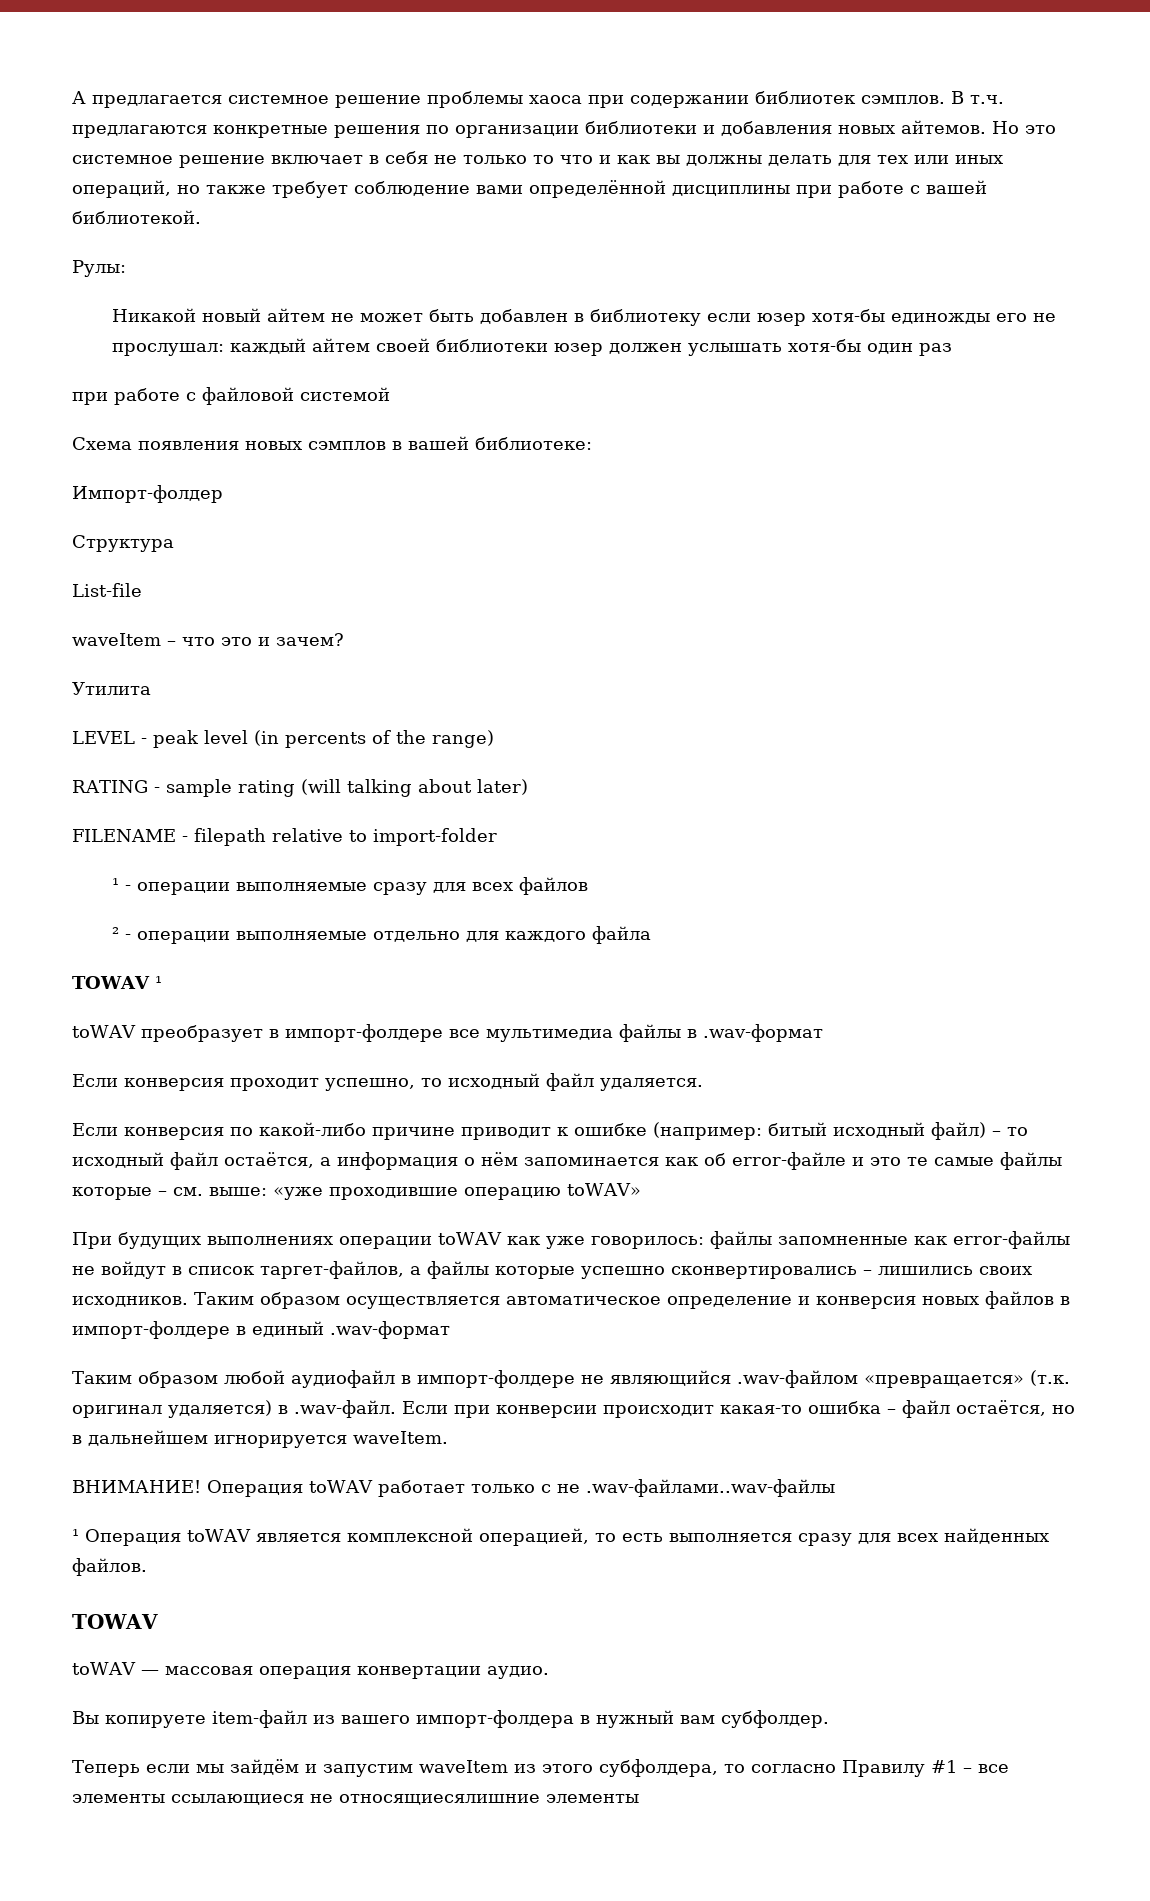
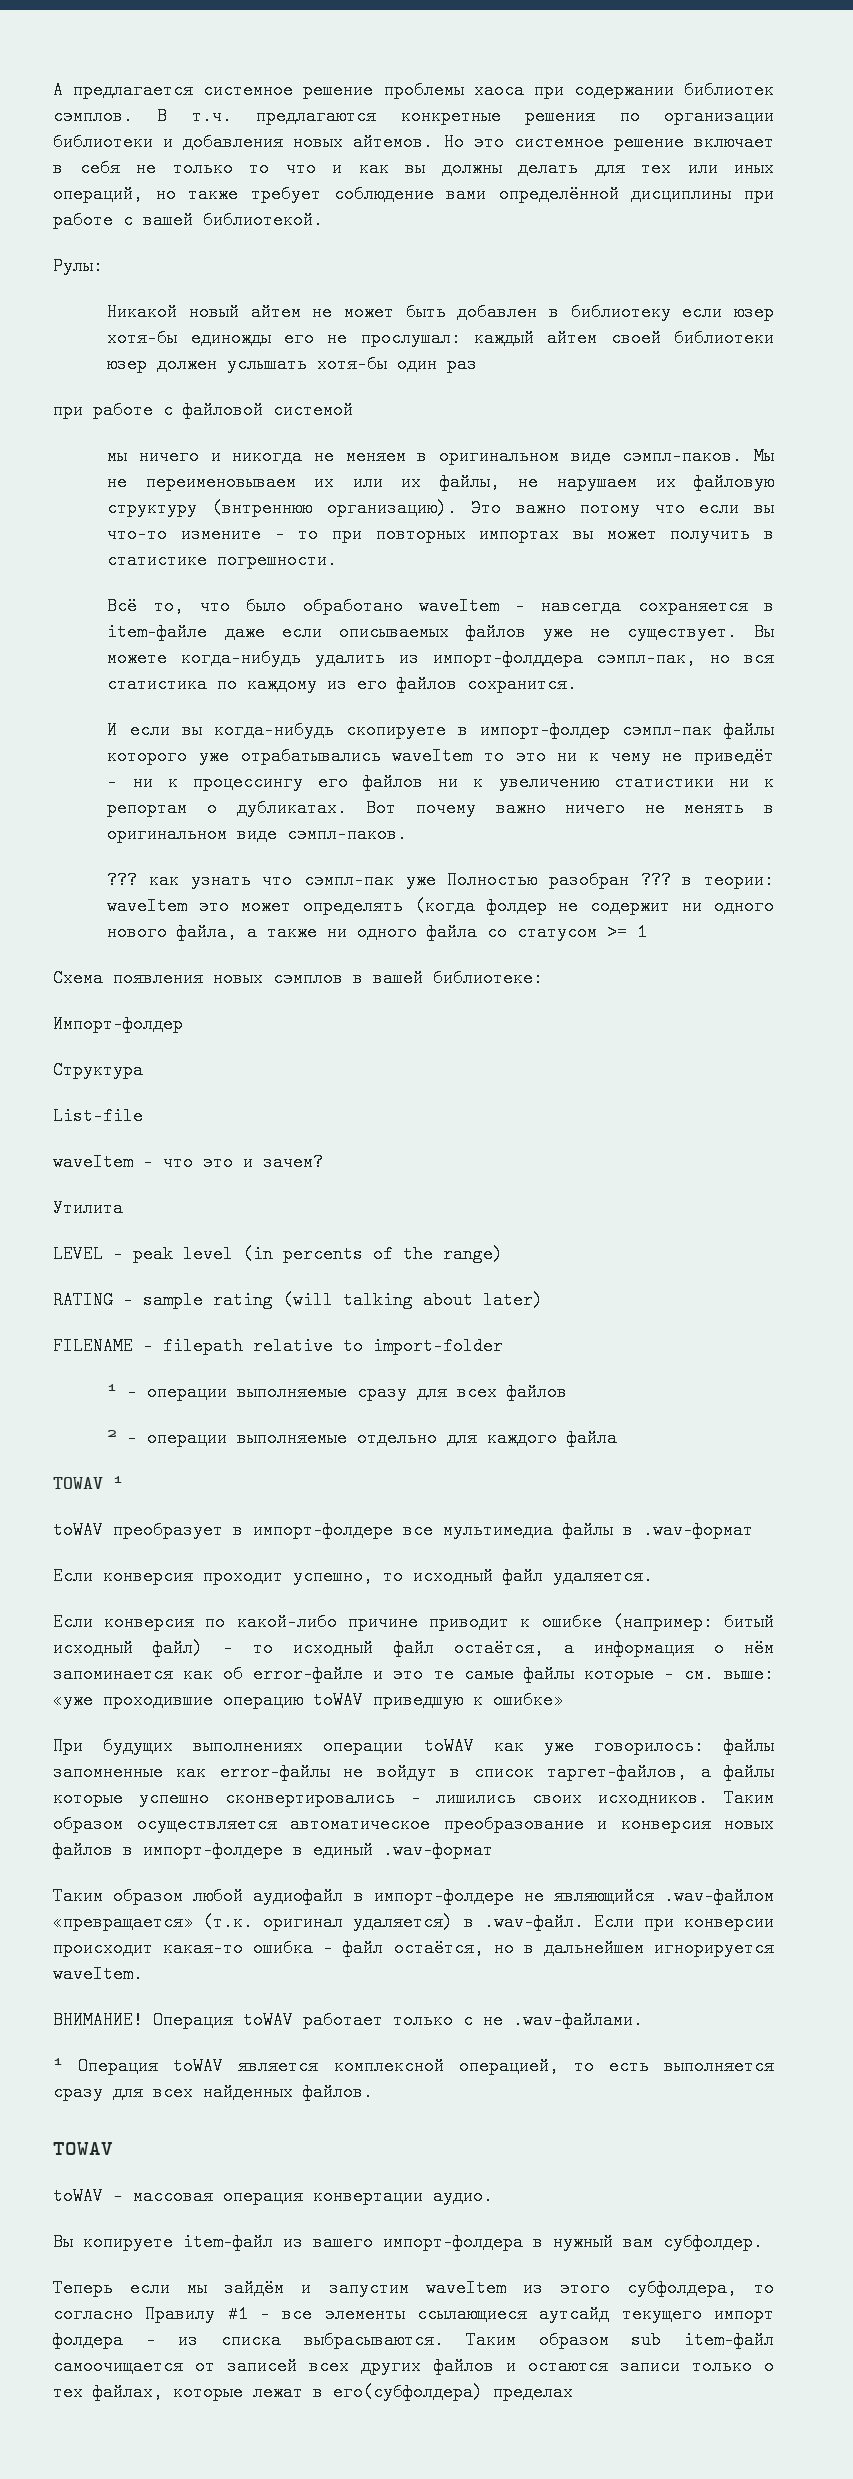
(390, 394) none -> [107,447,774,465] [107,473,774,491] [107,499,774,517] [107,525,774,543] [107,551,338,569] [107,597,775,615] [107,623,774,641] [107,649,774,667] [107,675,578,693] [107,721,774,739] [107,747,774,765] [107,775,774,791] [107,799,774,817] [107,825,408,843] [107,871,774,889] [107,897,774,915] [107,923,648,941] // мы ничего и никогда не меняем в оригинальном виде сэмпл-паков. Мы не переименовываем их или их файлы, не нарушаем их файловую структуру (внтреннюю организацию). Это важно потому что если вы что-то измените – то при повторных импортах вы может получить в статистике погрешности. // Всё то, что было обработано waveItem – навсегда сохраняется в item-файле даже если описываемых файлов уже не существует. Вы можете когда-нибудь удалить из импорт-фолддера сэмпл-пак, но вся статистика по каждому из его файлов сохранится. // И если вы когда-нибудь скопируете в импорт-фолдер сэмпл-пак файлы которого уже отрабатывались waveItem то это ни к чему не приведёт – ни к процессингу его файлов ни к увеличению статистики ни к репортам о дубликатах. Вот почему важно ничего не менять в оригинальном виде сэмпл-паков. // ??? как узнать что сэмпл-пак уже Полностью разобран ??? в теории: waveItem это может определять (когда фолдер не содержит ни одного нового файла, а также ни одного файла со статусом >= 1
[567,1183,641,1196] toWAV» -> [313,1691,563,1709] toWAV приведшую к ошибке»
[667,1296,792,1309] определение -> [443,1817,584,1833] преобразование
[585,1479,835,1497] .wav-файлами..wav-файлы -> [513,2011,643,2029] .wav-файлами.
[310,1794,639,1805] не относящиесялишние элементы -> [539,2307,774,2323] [53,2331,774,2349] [53,2359,775,2375] [53,2383,573,2401] аутсайд текущего импорт фолдера – из списка выбрасываются. Таким образом sub item-файл самоочищается от записей всех других файлов и остаются записи только о тех файлах, которые лежат в его(субфолдера) пределах

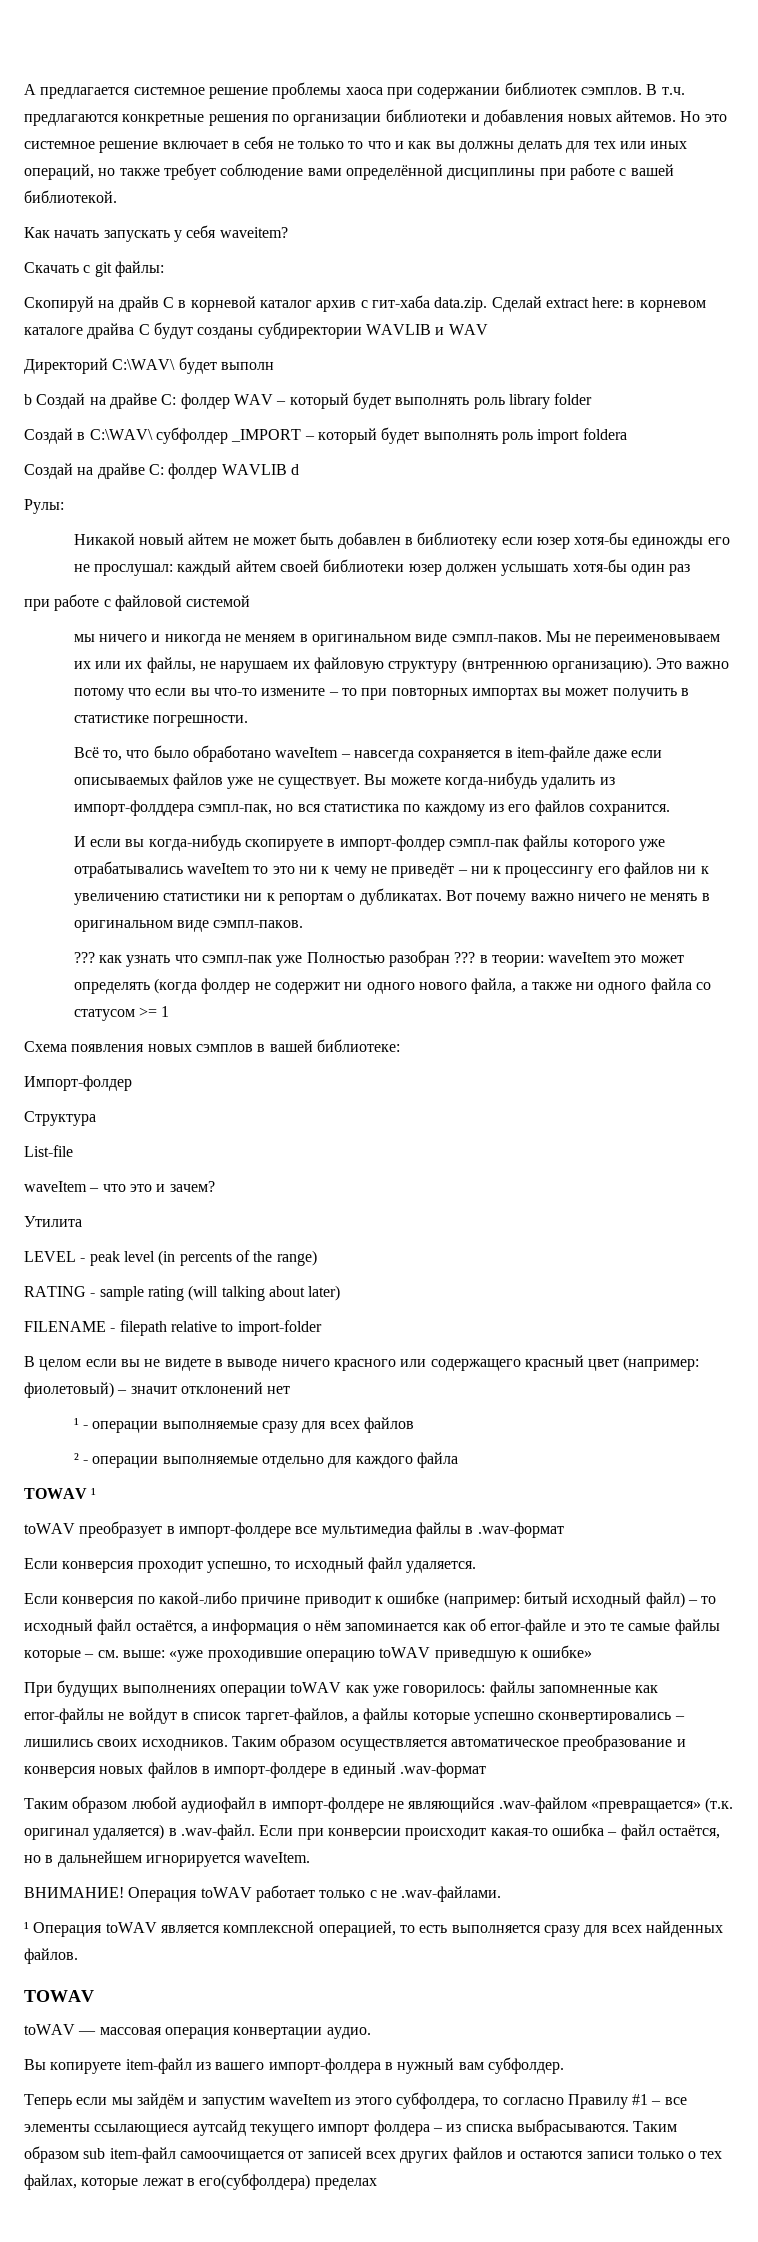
(323, 220) none -> [24,225,288,242] [24,261,164,277] [24,295,706,312] [24,322,488,339] [24,357,274,374] [24,392,593,409] [24,427,627,444] [24,463,299,479] // Как начать запускать у себя waveitem? // Скачать с git файлы: // Скопируй на драйв C в корневой каталог архив с гит-хаба data.zip. Сделай extract here: в корневом каталоге драйва C будут созданы субдиректории WAVLIB и WAV // Директорий C:\WAV\ будет выполн // b Создай на драйве C: фолдер WAV – который будет выполнять роль library folder // Создай в C:\WAV\ субфолдер _IMPORT – который будет выполнять роль import foldera // Создай на драйве C: фолдер WAVLIB d
(503, 1346) none -> [24,1355,700,1371] [24,1382,291,1398] // В целом если вы не видете в выводе ничего красного или содержащего красный цвет (например: фиолетовый) – значит отклонений нет

